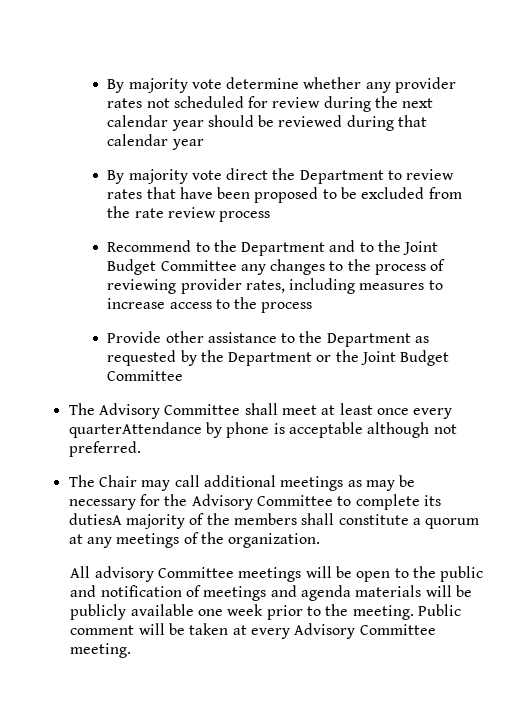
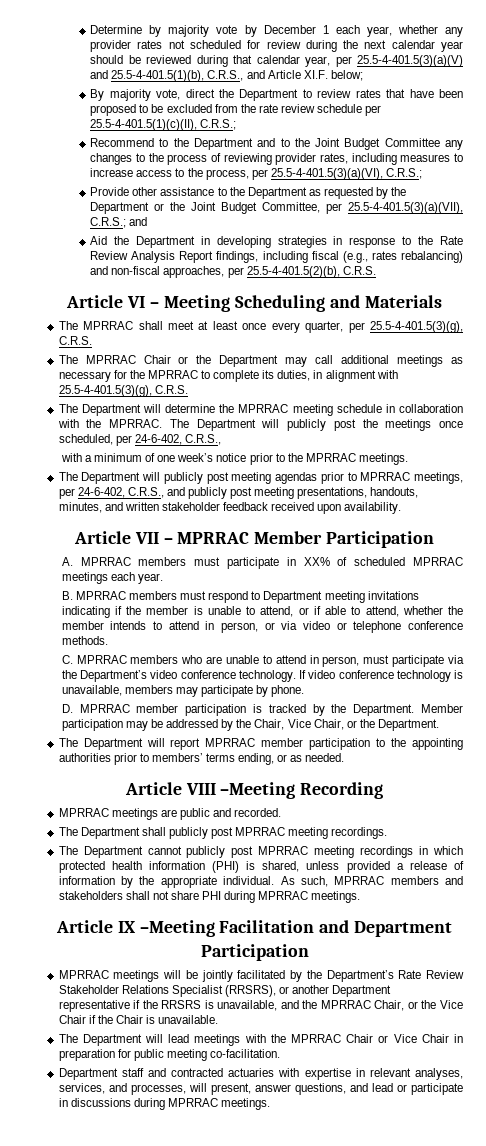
[107,77,300,93] By majority vote determine -> [90,25,392,37] Determine by majority vote by December 1 each year,
[171,139,204,150] [107,169,222,184] year // By majority vote -> [305,55,463,67] [90,70,363,82] [90,89,181,101] year, per 25.5-4-401.5(3)(a)(V) and 25.5-4-401.5(1)(b), C.R.S., and Article XI.F. below; // By majority vote,
[219,211,271,222] process -> [317,104,382,116] [90,119,237,131] schedule per 25.5-4-401.5(1)(c)(II), C.R.S.;
[261,302,313,313] process -> [205,168,422,180] process, per 25.5-4-401.5(3)(a)(VI), C.R.S.;
[107,370,184,381] [68,403,241,419] Committee // The Advisory Committee -> [262,202,463,214] [90,217,148,228] [90,236,464,248] [90,251,463,263] [90,266,376,278] [66,295,442,312] [58,321,134,330] Committee, per 25.5-4-401.5(3)(a)(VII), C.R.S.; and // Aid the Department in developing strategies in response to the Rate Review Analysis Report findings, including fiscal (e.g., rates rebalancing) and non-fiscal approaches, per 25.5-4-401.5(2)(b), C.R.S. // Article VI – Meeting Scheduling and Materials // The MPRRAC
[68,422,457,438] [68,441,141,457] [68,475,137,487] quarterAttendance by phone is acceptable although not preferred. // The Chair -> [305,321,463,333] [58,336,92,345] [58,355,279,367] quarter, per 25.5-4-401.5(3)(g), C.R.S. // The MPRRAC Chair or the Department
[365,475,416,491] may be -> (463, 360) none
[191,494,333,510] Advisory Committee -> [147,370,198,379] MPRRAC
[68,513,480,529] [68,532,321,548] [70,566,484,582] [70,585,472,601] [70,604,461,620] [70,623,436,639] [70,643,132,658] dutiesA majority of the members shall constitute a quorum at any meetings of the organization. // All advisory Committee meetings will be open to the public and notification of meetings and agenda materials will be publicly available one week prior to the meeting. Public comment will be taken at every Advisory Committee meeting. -> [277,370,398,382] [58,385,188,397] [58,404,463,416] [57,419,464,431] [58,434,221,446] [60,453,408,465] [58,472,464,484] [58,487,419,499] [58,502,402,514] [73,531,435,548] [61,557,463,569] [61,572,163,584] [61,591,419,603] [61,606,464,618] [61,621,463,633] [61,636,108,645] [61,655,464,667] [61,670,463,682] [61,685,305,697] [61,704,463,716] [61,719,439,731] [58,738,463,750] [58,753,345,765] [124,782,384,799] [58,808,282,820] [58,827,388,839] [58,846,463,858] [58,861,464,873] [58,876,463,888] [58,891,361,903] [55,920,453,937] [200,944,309,961] [58,970,465,982] [58,985,392,997] [58,1000,464,1012] [58,1015,219,1024] [58,1034,463,1046] [58,1049,281,1061] [58,1068,463,1080] [58,1083,464,1095] [58,1098,271,1110] duties, in alignment with 25.5-4-401.5(3)(g), C.R.S. // The Department will determine the MPRRAC meeting schedule in collaboration with the MPRRAC. The Department will publicly post the meetings once scheduled, per 24-6-402, C.R.S., // with a minimum of one week’s notice prior to the MPRRAC meetings. // The Department will publicly post meeting agendas prior to MPRRAC meetings, per 24-6-402, C.R.S., and publicly post meeting presentations, handouts, minutes, and written stakeholder feedback received upon availability. // Article VII – MPRRAC Member Participation // A. MPRRAC members must participate in XX% of scheduled MPRRAC meetings each year. // B. MPRRAC members must respond to Department meeting invitations indicating if the member is unable to attend, or if able to attend, whether the member intends to attend in person, or via video or telephone conference methods. // C. MPRRAC members who are unable to attend in person, must participate via the Department’s video conference technology. If video conference technology is unavailable, members may participate by phone. // D. MPRRAC member participation is tracked by the Department. Member participation may be addressed by the Chair, Vice Chair, or the Department. // The Department will report MPRRAC member participation to the appointing authorities prior to members’ terms ending, or as needed. // Article VIII –Meeting Recording // MPRRAC meetings are public and recorded. // The Department shall publicly post MPRRAC meeting recordings. // The Department cannot publicly post MPRRAC meeting recordings in which protected health information (PHI) is shared, unless provided a release of information by the appropriate individual. As such, MPRRAC members and stakeholders shall not share PHI during MPRRAC meetings. // Article IX –Meeting Facilitation and Department Participation // MPRRAC meetings will be jointly facilitated by the Department’s Rate Review Stakeholder Relations Specialist (RRSRS), or another Department representative if the RRSRS is unavailable, and the MPRRAC Chair, or the Vice Chair if the Chair is unavailable. // The Department will lead meetings with the MPRRAC Chair or Vice Chair in preparation for public meeting co-facilitation. // Department staff and contracted actuaries with expertise in relevant analyses, services, and processes, will present, answer questions, and lead or participate in discussions during MPRRAC meetings.

